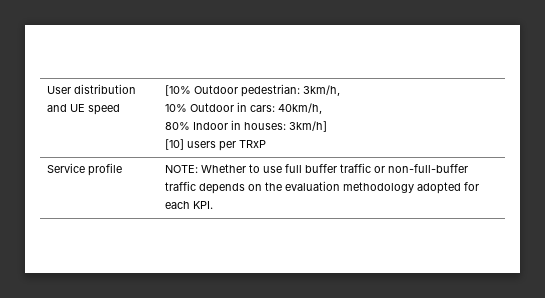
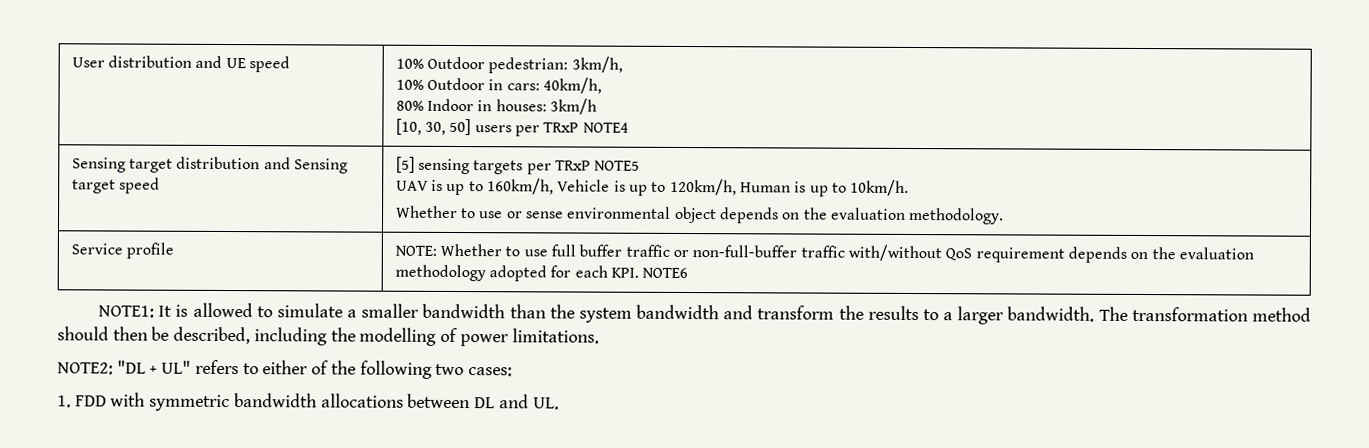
[165,85,192,96] [10% -> [395,58,424,69] 10%
[289,121,328,132] [165,139,185,150] 3km/h] // [10] -> [550,98,598,115] [395,118,472,136] 3km/h // [10, 30, 50]
(267, 144) none -> [582,122,629,133] [71,156,349,174] [71,177,161,194] [395,156,641,175] [395,178,910,197] [395,205,1005,225] NOTE4 // Sensing target distribution and Sensing target speed | [5] sensing targets per TRxP NOTE5 // UAV is up to 160km/h, Vehicle is up to 120km/h, Human is up to 10km/h. // Whether to use or sense environmental object depends on the evaluation methodology.
(197, 186) none -> [848,244,1065,263] with/without QoS requirement
(214, 205) none -> [642,267,689,279] [97,302,1311,325] [57,326,599,347] [57,359,512,379] [57,392,559,412] NOTE6 // NOTE1: It is allowed to simulate a smaller bandwidth than the system bandwidth and transform the results to a larger bandwidth. The transformation method should then be described, including the modelling of power limitations. // NOTE2: "DL + UL" refers to either of the following two cases: // 1. FDD with symmetric bandwidth allocations between DL and UL.

